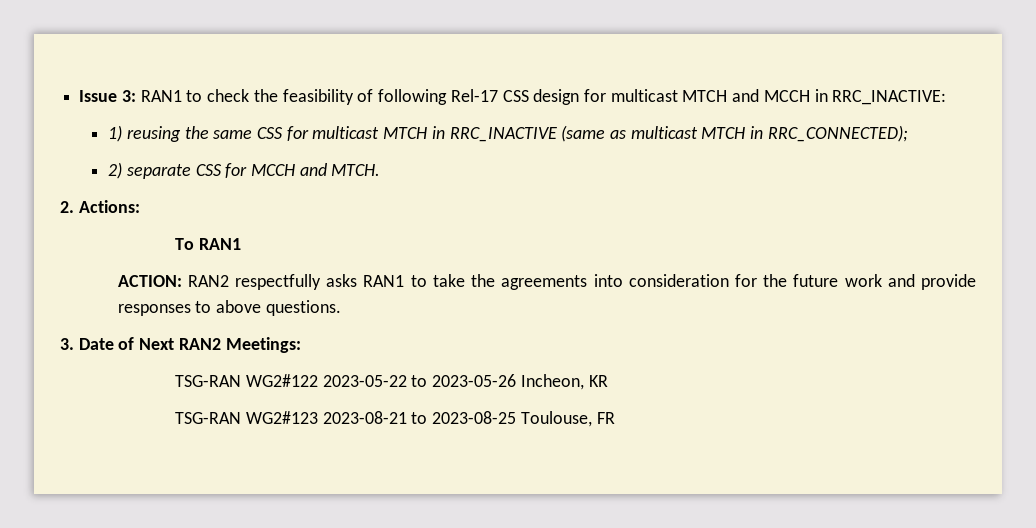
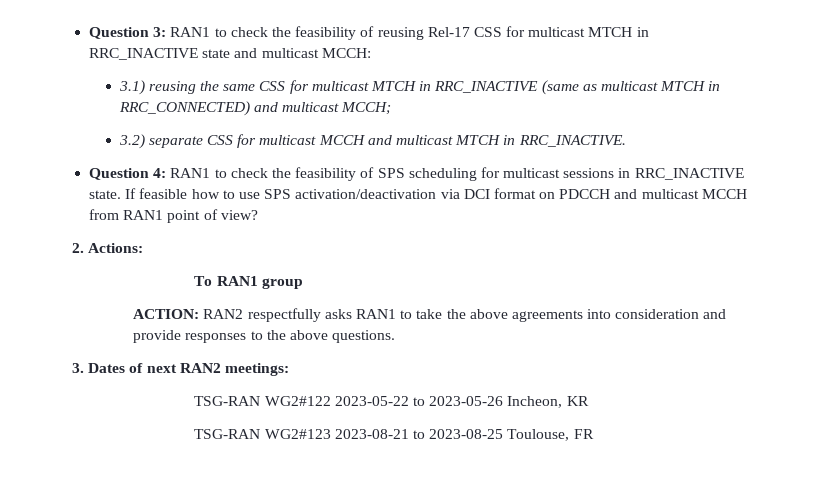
[79,90,118,102] Issue -> [89,27,150,39] Question
[378,89,448,105] following -> [377,27,424,40] reusing
[533,89,947,105] [108,125,123,142] design for multicast MTCH and MCCH in RRC_INACTIVE: // 1) -> [506,26,649,37] [89,48,371,60] [118,80,145,95] for multicast MTCH in RRC_INACTIVE state and multicast MCCH: // 3.1)
[767,125,908,142] [108,162,123,179] RRC_CONNECTED); // 2) -> [118,101,392,116] [118,134,145,149] RRC_CONNECTED) and multicast MCCH; // 3.2)
(248, 170) none -> [259,135,317,145] multicast
[331,164,381,176] MTCH. -> [395,135,626,147] [89,167,744,181] [89,188,747,199] [89,209,258,223] multicast MTCH in RRC_INACTIVE. // Question 4: RAN1 to check the feasibility of SPS scheduling for multicast sessions in RRC_INACTIVE state. If feasible how to use SPS activation/deactivation via DCI format on PDCCH and multicast MCCH from RAN1 point of view?
(241, 244) none -> [261,278,303,289] group
(496, 280) none -> [469,309,508,319] above
[734,274,882,287] for the future work -> (700, 314) none
(212, 307) none -> [266,330,286,340] the
[78,337,301,353] Date of Next RAN2 Meetings: -> [88,363,289,376] Dates of next RAN2 meetings:

